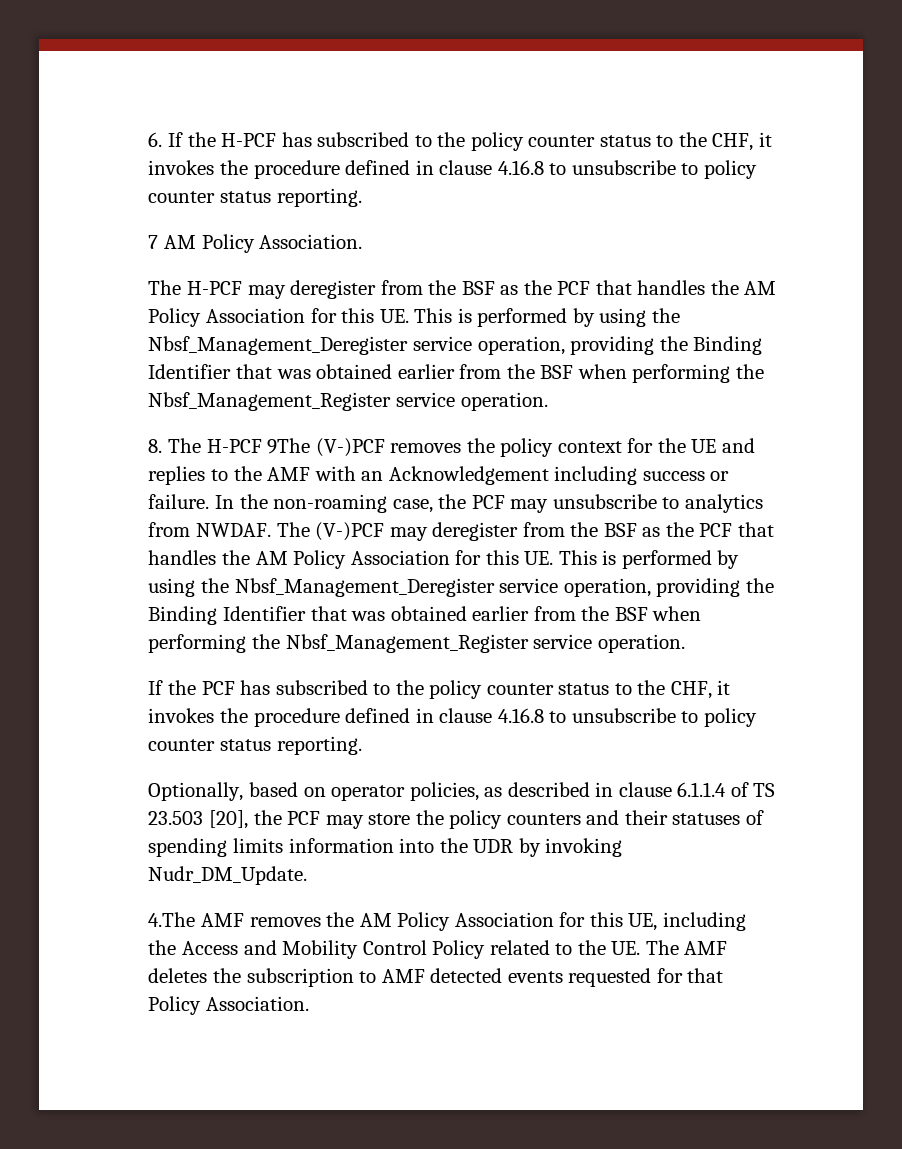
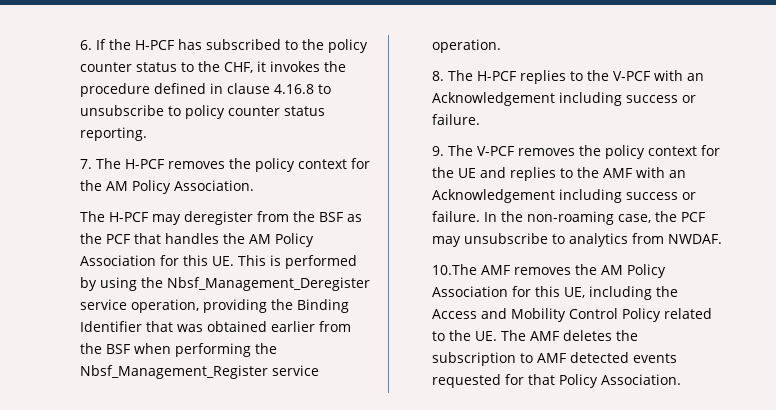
[148,235,159,249] 7 -> [79,158,370,172] [79,180,102,191] 7. The H-PCF removes the policy context for the
[267,438,385,457] 9The (V-)PCF -> [519,70,704,84] [431,92,696,106] [431,114,480,125] [431,145,514,156] replies to the V-PCF with an Acknowledgement including success or failure. // 9. The V-PCF
[276,522,774,541] [148,550,740,569] [148,578,774,597] [148,606,702,625] [148,634,685,653] [148,680,731,699] [148,708,757,727] [148,736,362,755] [148,782,776,801] [148,810,764,829] [148,838,623,857] [148,866,308,885] [148,912,196,927] The (V-)PCF may deregister from the BSF as the PCF that handles the AM Policy Association for this UE. This is performed by using the Nbsf_Management_Deregister service operation, providing the Binding Identifier that was obtained earlier from the BSF when performing the Nbsf_Management_Register service operation. // If the PCF has subscribed to the policy counter status to the CHF, it invokes the procedure defined in clause 4.16.8 to unsubscribe to policy counter status reporting. // Optionally, based on operator policies, as described in clause 6.1.1.4 of TS 23.503 [20], the PCF may store the policy counters and their statuses of spending limits information into the UDR by invoking Nudr_DM_Update. // 4.The -> [431,264,477,275] // 10.The

